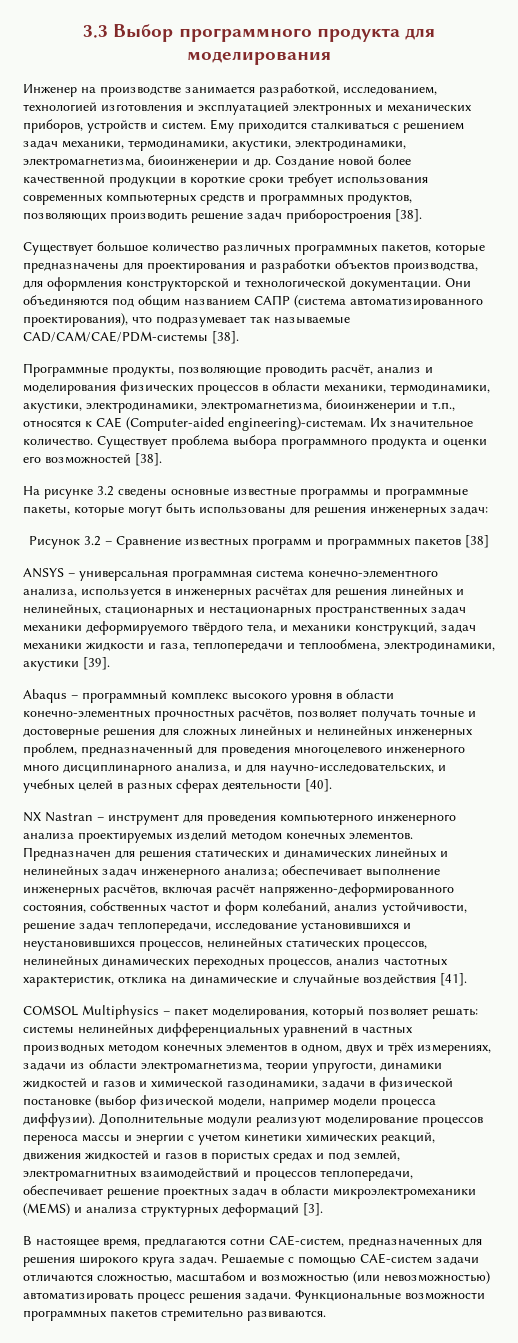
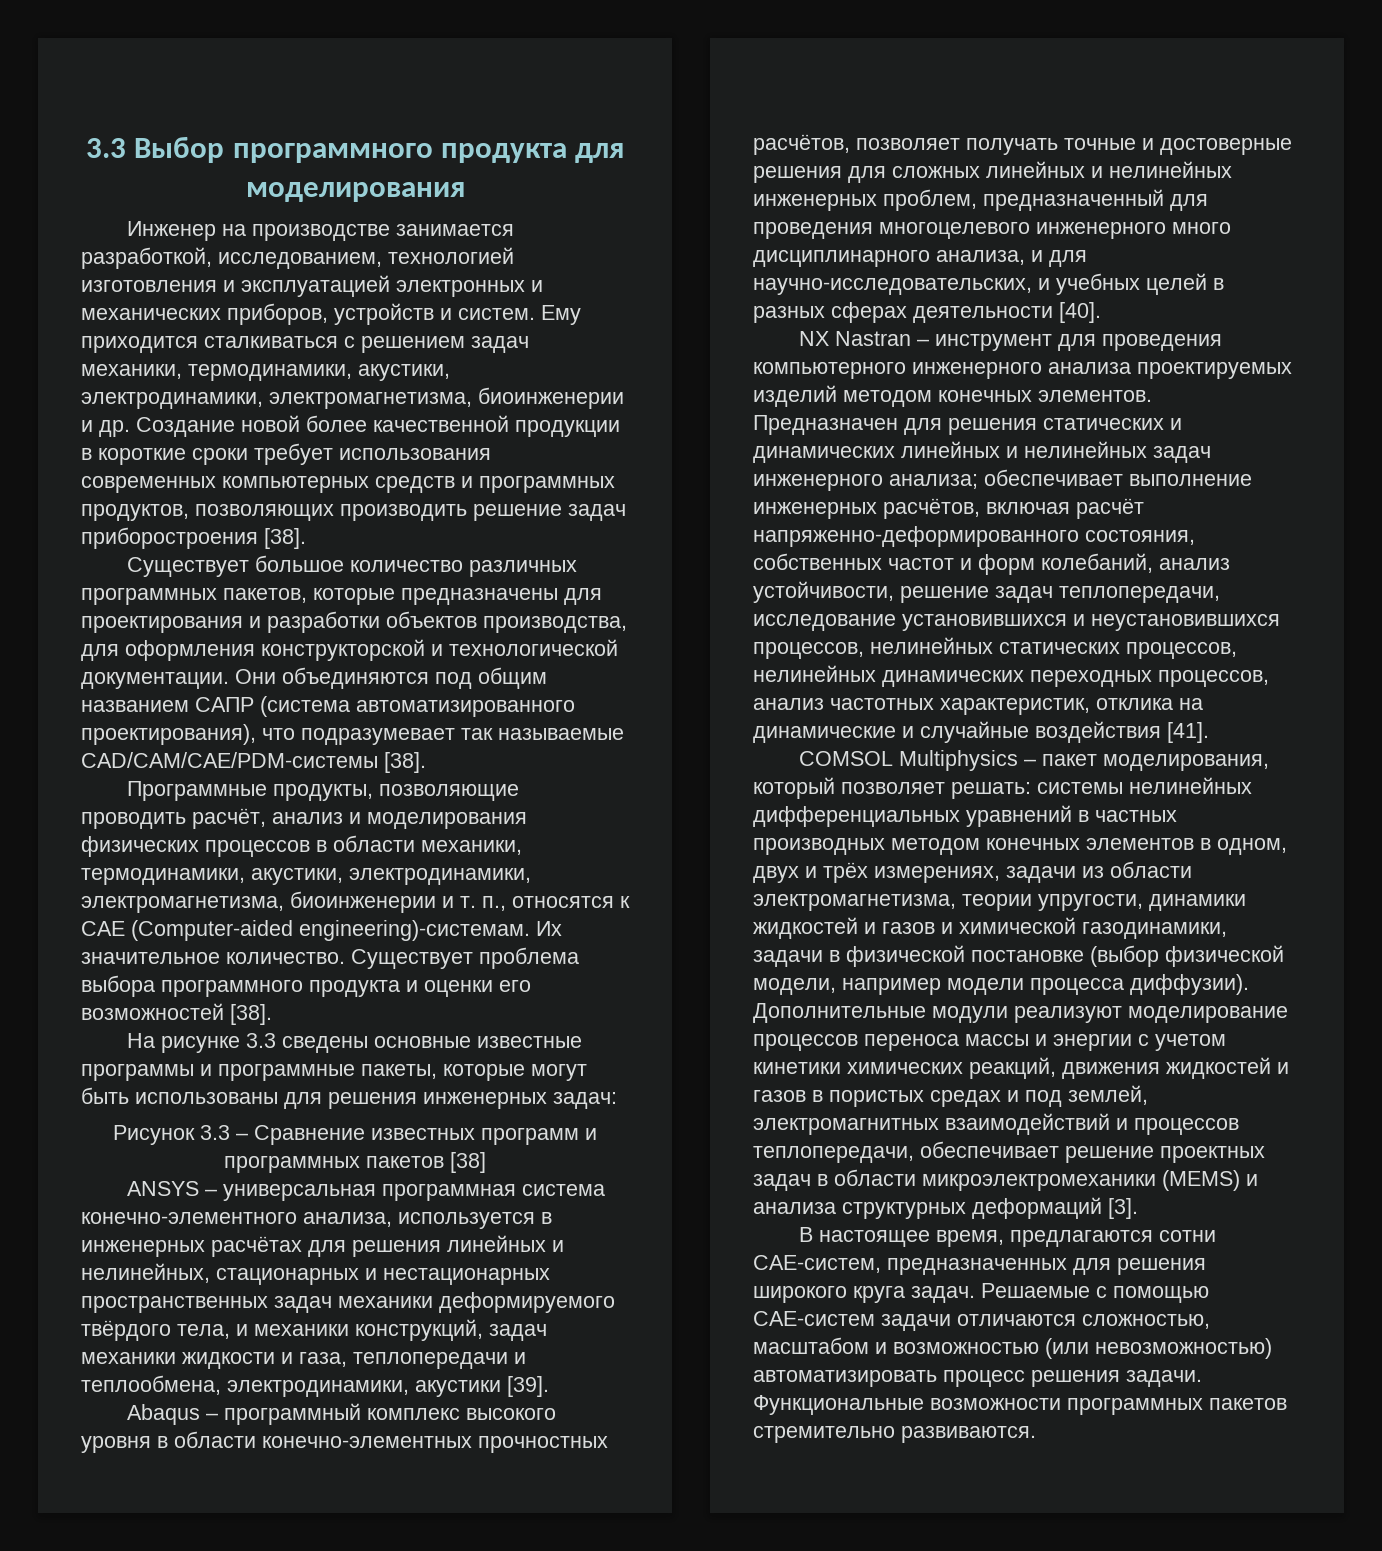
[432,402,455,411] т.п., -> [460,896,506,911] т. п.,
[97,486,114,496] 3.2 -> [245,1033,276,1048] 3.3
[84,536,101,546] 3.2 -> [200,1125,230,1140] 3.3

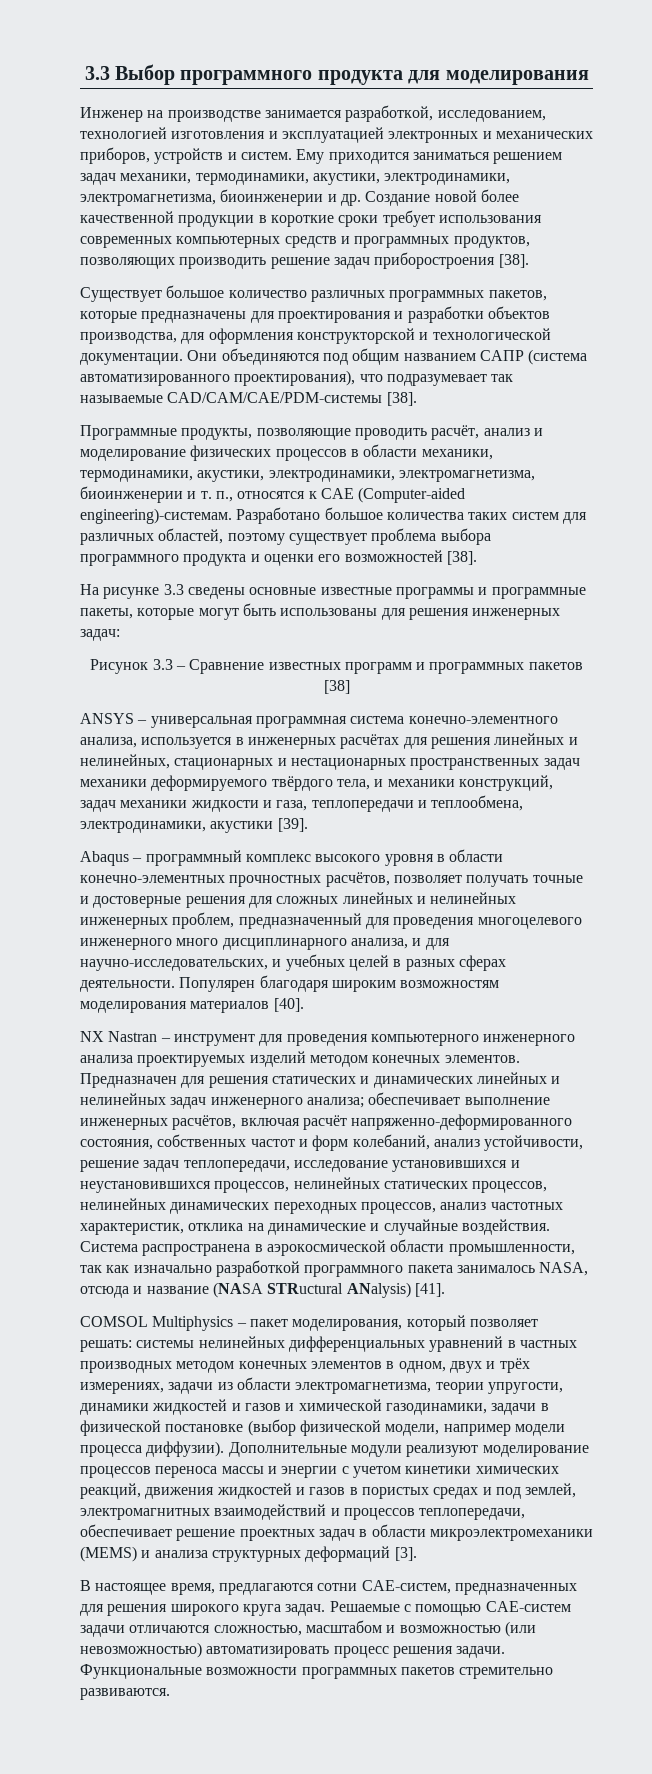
[204,336,355,348] сталкиваться с -> [412,152,490,160] заниматься
[367,812,527,829] моделирования -> [80,449,186,461] моделирование
[536,921,562,936] [81,949,473,969] Их значительное количество. Существует -> [236,507,587,524] [80,528,367,545] Разработано большое количества таких систем для различных областей, поэтому существует
[913,306,1053,323] деятельности -> [80,975,500,992] [80,1001,270,1013] деятельности. Популярен благодаря широким возможностям моделирования материалов
[1035,721,1161,743] воздействия -> [461,1219,550,1235] [80,1239,575,1256] [80,1260,589,1277] [80,1282,411,1298] воздействия. Система распространена в аэрокосмической области промышленности, так как изначально разработкой программного пакета занималось NASA, отсюда и название (NASA STRuctural ANalysis)

